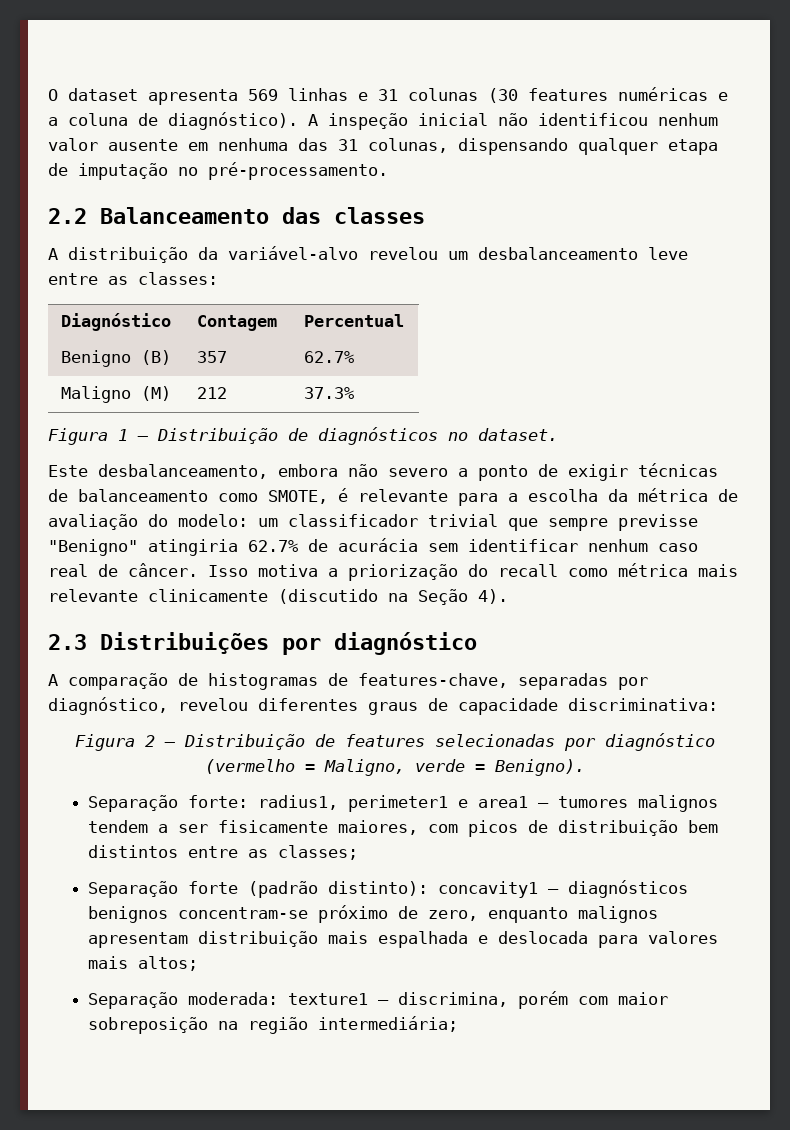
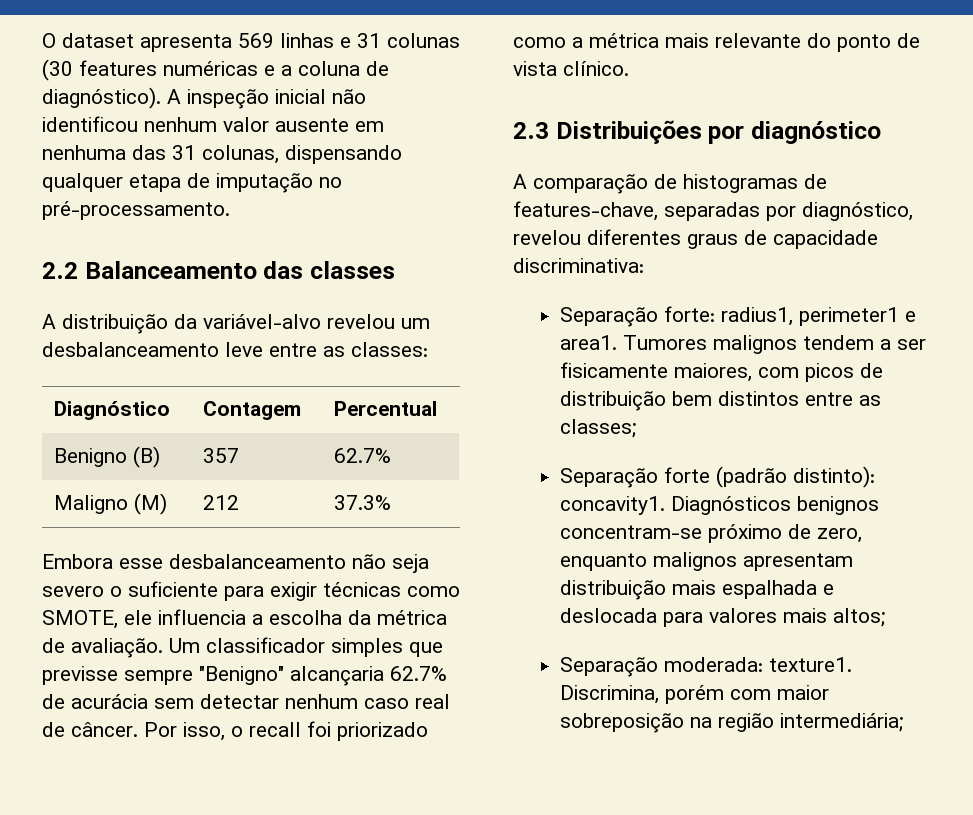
[48,427,558,445] [48,463,718,481] [48,488,498,506] Figura 1 — Distribuição de diagnósticos no dataset. // Este desbalanceamento, embora não severo a ponto de exigir técnicas de balanceamento como SMOTE, é relevante para -> [42,554,429,573] [42,581,460,601] [42,609,246,629] Embora esse desbalanceamento não seja severo o suficiente para exigir técnicas como SMOTE, ele influencia
[48,514,698,531] [48,539,238,556] avaliação do modelo: um classificador trivial que sempre previsse "Benigno" atingiria -> [71,637,443,658] [42,666,384,686] avaliação. Um classificador simples que previsse sempre "Benigno" alcançaria
[468,539,578,552] identificar -> [200,694,279,709] detectar
[208,563,738,581] [48,589,508,605] Isso motiva a priorização do recall como métrica mais relevante clinicamente (discutido na Seção 4). -> [144,721,428,741] [513,33,920,52] [513,61,629,76] Por isso, o recall foi priorizado como a métrica mais relevante do ponto de vista clínico.
[75,733,715,751] [205,759,585,776] // Figura 2 — Distribuição de features selecionadas por diagnóstico (vermelho = Maligno, verde = Benigno). -> (644, 265) none
[477,796,628,808] area1 — tumores -> [560,335,708,350] area1. Tumores
[437,880,688,898] concavity1 — diagnósticos -> [560,496,792,515] concavity1. Diagnósticos
[287,992,508,1007] texture1 — discrimina, -> [769,657,853,672] [560,685,660,704] texture1. Discrimina,

